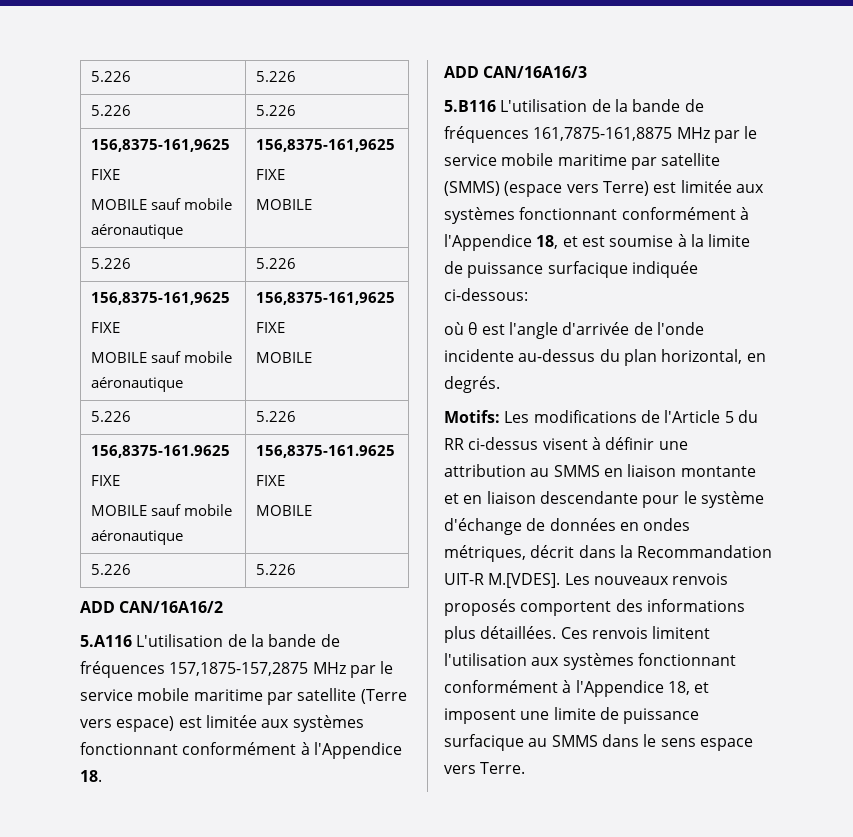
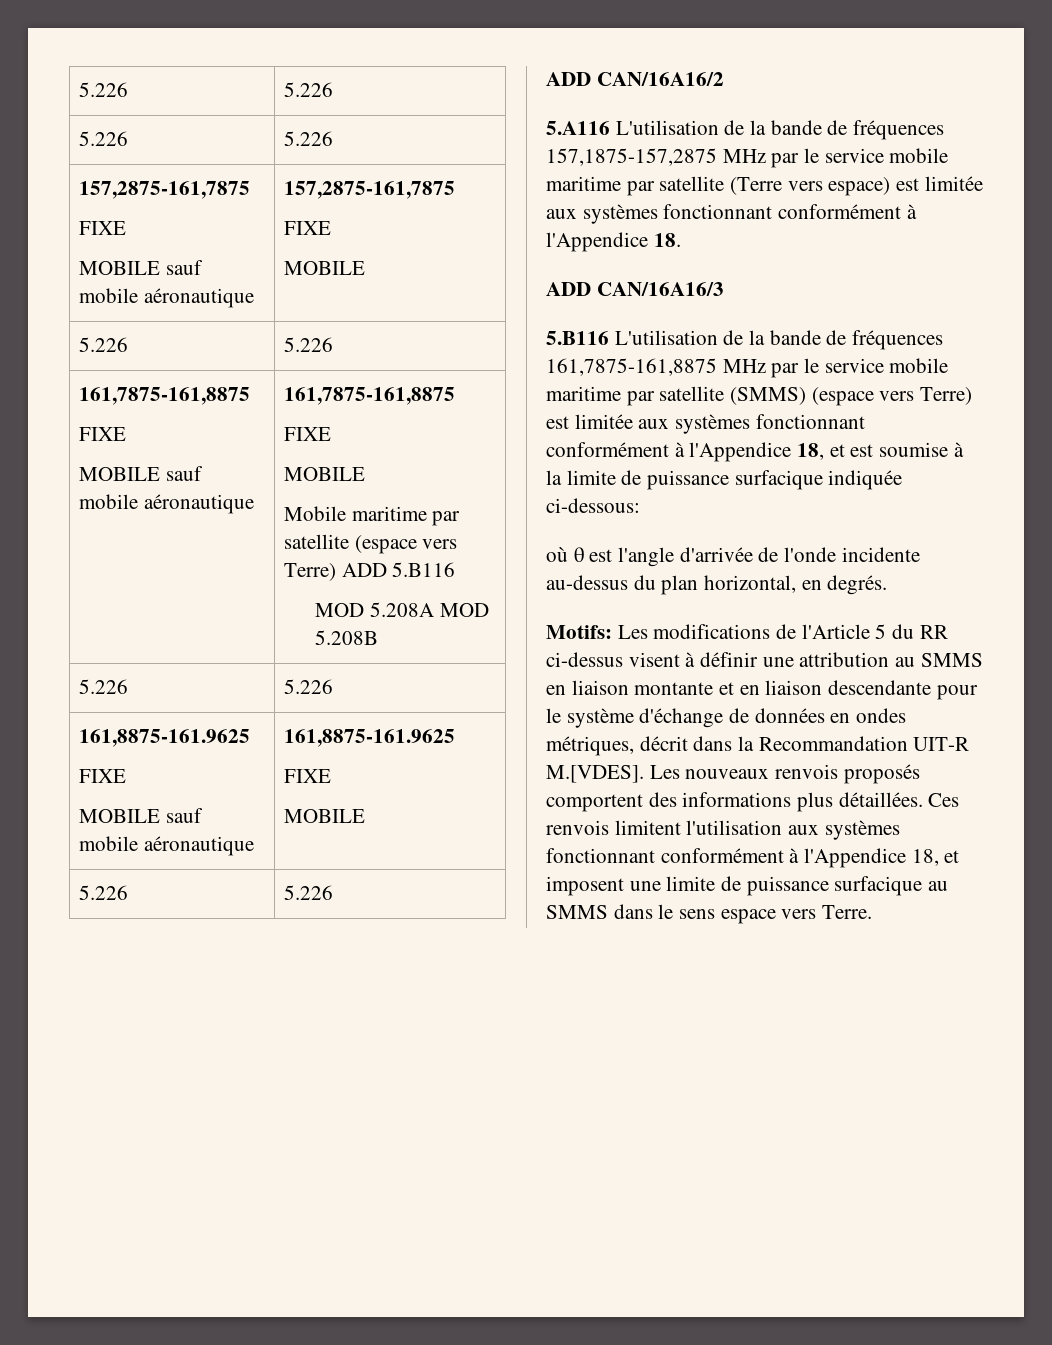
[91,139,231,152] [91,169,121,180] [91,198,233,210] [91,224,184,239] [256,139,396,152] [256,169,286,180] [256,199,313,210] [91,258,132,269] [256,258,297,269] [91,292,231,305] [91,322,121,333] [91,351,233,363] [91,377,184,392] [256,292,396,305] [256,322,286,333] [256,352,313,363] [91,411,132,422] [256,411,297,422] [91,445,231,458] [91,475,121,486] [91,504,233,516] [91,530,184,545] [256,445,396,458] 156,8375-161,9625 // FIXE // MOBILE sauf mobile aéronautique | 156,8375-161,9625 // FIXE // MOBILE // 5.226 | 5.226 // 156,8375-161,9625 // FIXE // MOBILE sauf mobile aéronautique | 156,8375-161,9625 // FIXE // MOBILE // 5.226 | 5.226 // 156,8375-161.9625 // FIXE // MOBILE sauf mobile aéronautique | 156,8375-161.9625 -> [78,181,250,199] [78,221,126,235] [78,260,203,275] [78,288,254,308] [283,181,455,199] [283,221,331,235] [283,261,365,275] [78,337,128,352] [283,337,333,352] [78,387,250,405] [78,427,126,441] [78,466,203,481] [78,494,254,514] [283,387,455,405] [283,427,331,441] [283,467,365,481] [283,506,461,526] [283,534,458,554] [283,562,456,581] [315,602,489,617] [315,630,379,645] [78,679,128,694] [283,679,333,694] [78,729,250,747] [78,769,126,783] [78,808,203,823] [78,836,254,856] [283,729,455,747] 157,2875-161,7875 // FIXE // MOBILE sauf mobile aéronautique | 157,2875-161,7875 // FIXE // MOBILE // 5.226 | 5.226 // 161,7875-161,8875 // FIXE // MOBILE sauf mobile aéronautique | 161,7875-161,8875 // FIXE // MOBILE // Mobile maritime par satellite (espace vers Terre) ADD 5.B116 // MOD 5.208A MOD 5.208B // 5.226 | 5.226 // 161,8875-161.9625 // FIXE // MOBILE sauf mobile aéronautique | 161,8875-161.9625

